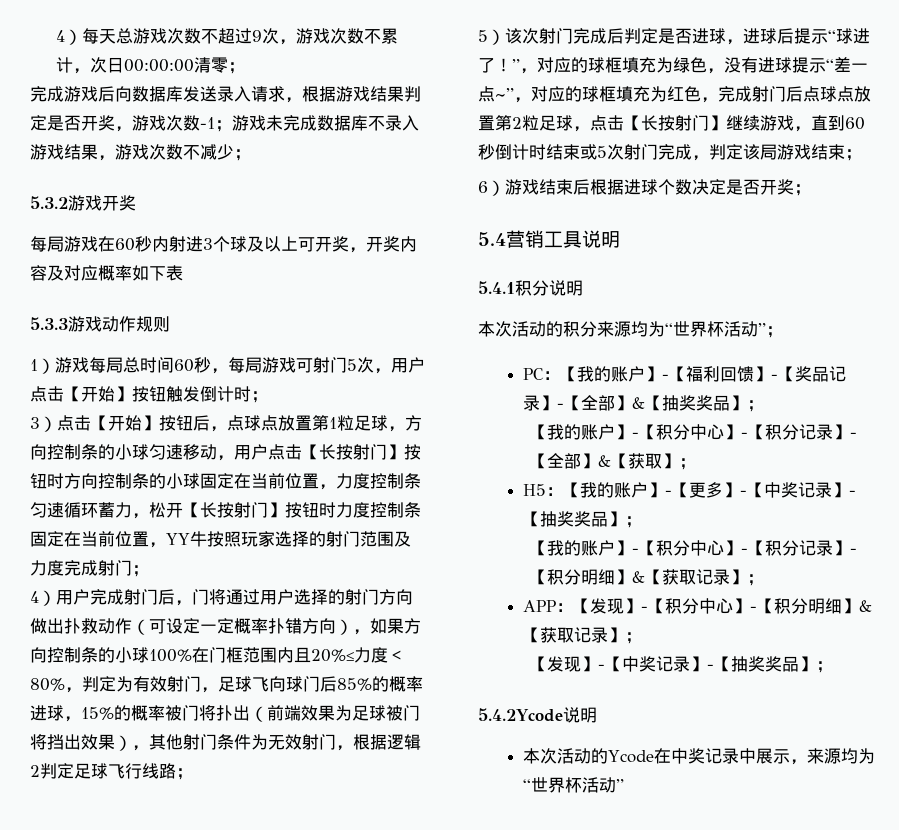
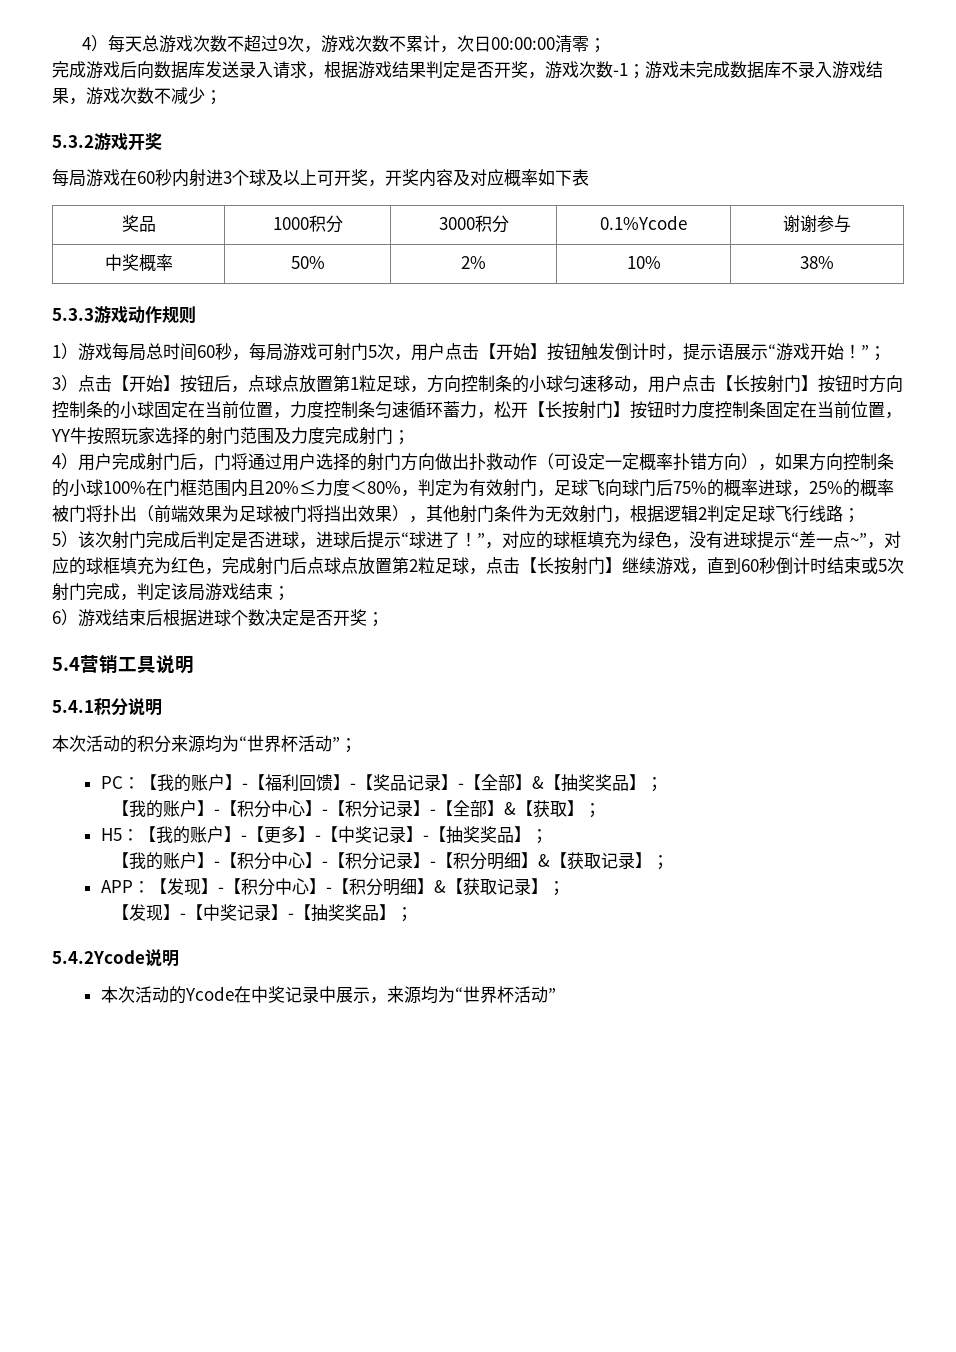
(183, 273) none -> [121,215,156,232] [272,215,343,233] [438,215,509,233] [600,215,687,230] [783,215,851,233] [104,254,173,272] [290,256,325,269] [461,256,486,269] [626,256,661,269] [800,256,834,269] // 奖品 | 1000积分 | 3000积分 | 0.1%Ycode | 谢谢参与 // 中奖概率 | 50% | 2% | 10% | 38%
(251, 394) none -> [666,343,869,361] ，提示语展示“游戏开始！”
[337,678,372,691] 85% -> [673,481,707,494] 75%
[81,707,114,720] 15% -> [809,481,843,494] 25%

